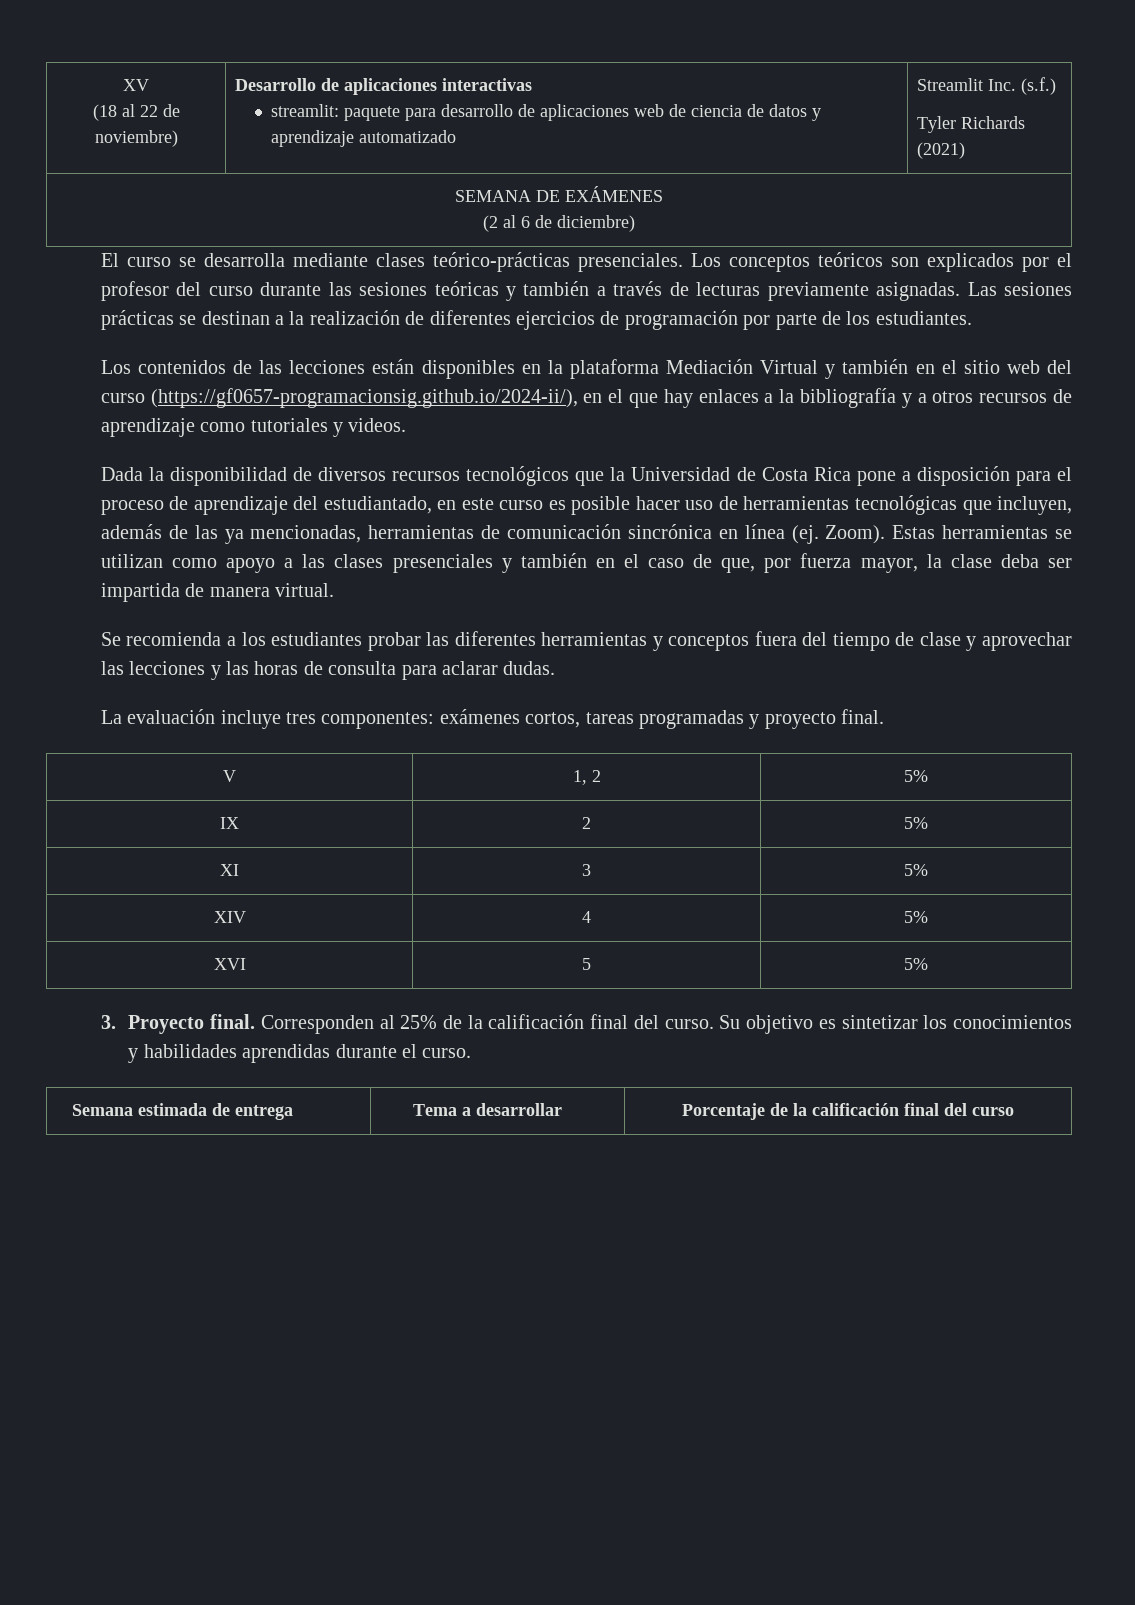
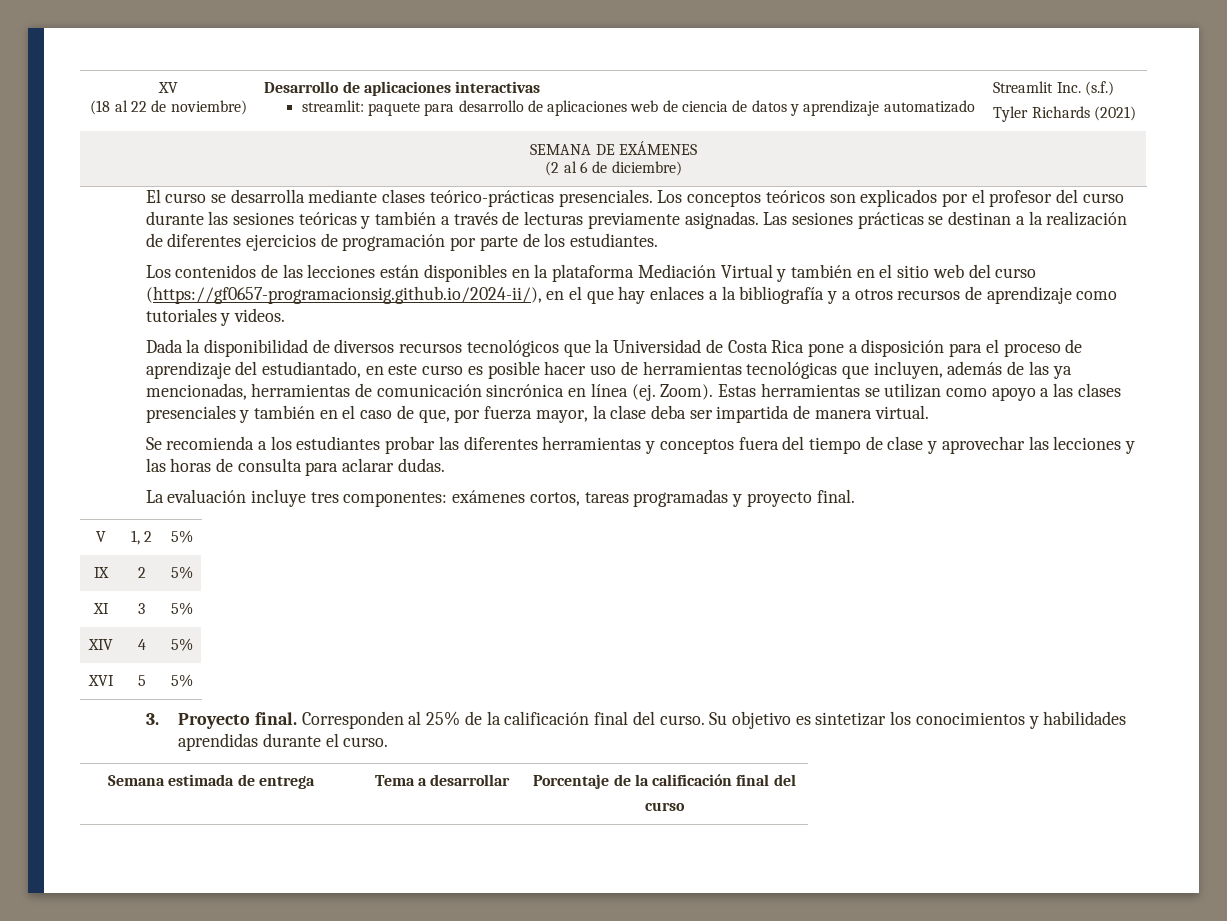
(967, 1109) none -> (796, 780) //

